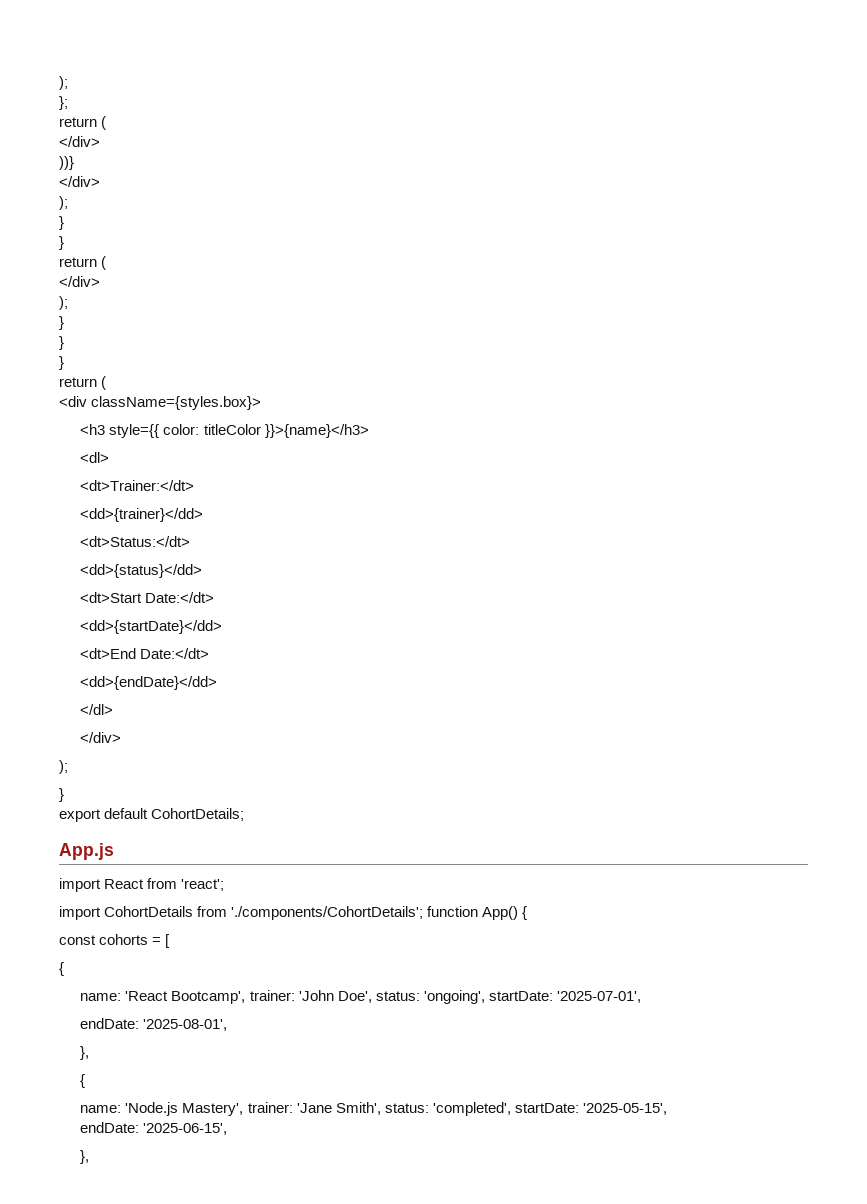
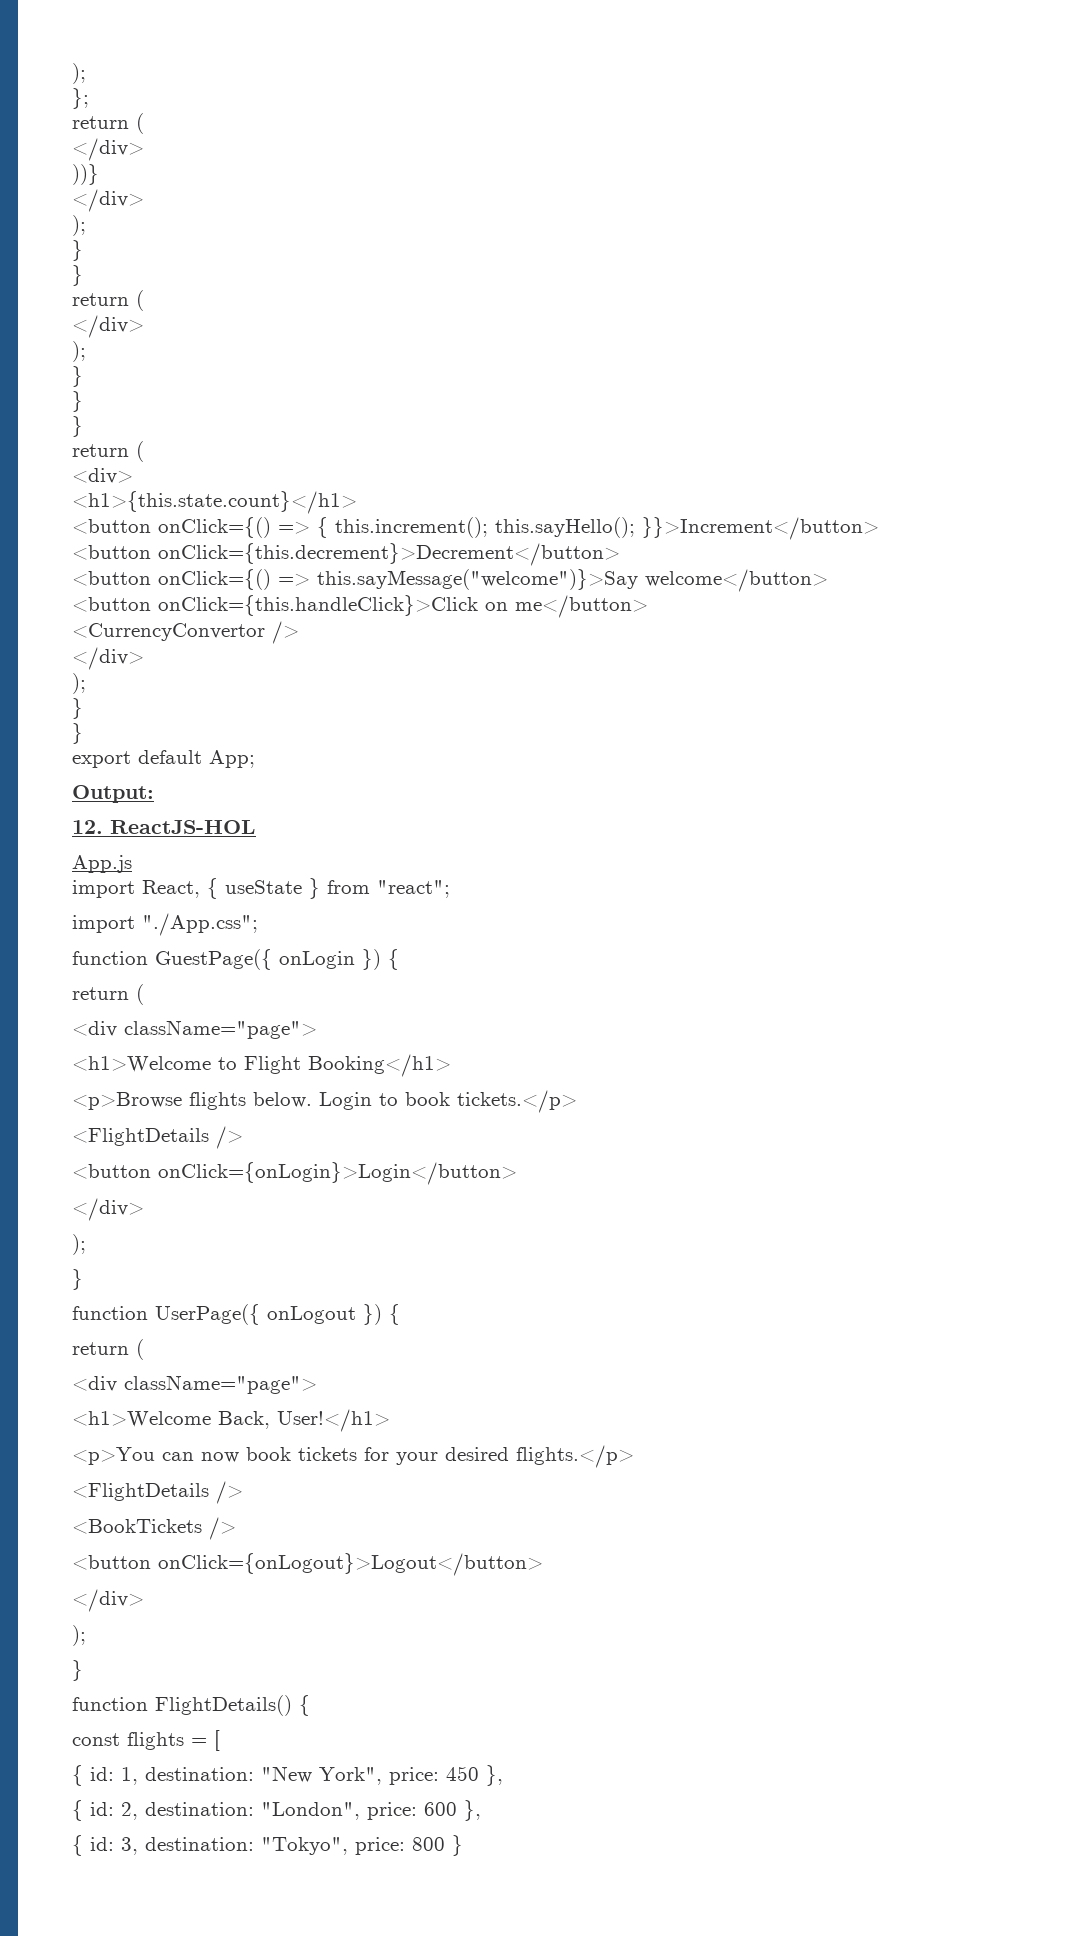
[59,396,262,410] [80,424,369,438] [80,452,110,463] [80,480,195,491] [80,508,204,522] [80,536,191,547] [80,564,203,578] [80,592,215,603] [80,620,223,634] [80,648,210,659] [80,676,218,690] [80,704,114,715] [80,732,122,743] [59,760,68,774] [59,788,64,802] <div className={styles.box}> // <h3 style={{ color: titleColor }}>{name}</h3> // <dl> // <dt>Trainer:</dt> // <dd>{trainer}</dd> // <dt>Status:</dt> // <dd>{status}</dd> // <dt>Start Date:</dt> // <dd>{startDate}</dd> // <dt>End Date:</dt> // <dd>{endDate}</dd> // </dl> // </div> // ); // } -> [72,468,133,484] [72,491,357,514] [72,517,879,540] [72,543,620,566] [72,569,828,592] [72,595,648,618] [72,621,299,644] [72,647,144,670] [72,673,86,694] [72,698,83,719] [72,723,83,744] <div> // <h1>{this.state.count}</h1> // <button onClick={() => { this.increment(); this.sayHello(); }}>Increment</button> // <button onClick={this.decrement}>Decrement</button> // <button onClick={() => this.sayMessage("welcome")}>Say welcome</button> // <button onClick={this.handleClick}>Click on me</button> // <CurrencyConvertor /> // </div> // ); // } // }
[151,808,245,821] [59,843,114,860] [59,878,225,892] [59,906,519,920] CohortDetails; // App.js // import React from 'react'; // import CohortDetails from './components/CohortDetails'; function App() -> [209,750,255,768] [72,785,154,803] [72,820,256,834] [72,855,132,873] [72,878,450,899] [72,913,258,936] [72,949,399,970] [72,984,144,1005] [72,1020,317,1039] [72,1054,451,1077] [72,1090,577,1113] [72,1126,243,1149] [72,1162,517,1185] [72,1198,144,1221] [72,1234,86,1255] [72,1269,83,1290] [72,1304,400,1325] [72,1339,144,1360] [72,1375,317,1394] [72,1409,390,1432] [72,1445,634,1468] [72,1481,243,1504] [72,1517,236,1540] [72,1553,543,1576] [72,1589,144,1612] [72,1625,86,1646] [72,1660,83,1681] [72,1695,292,1716] App; // Output: // 12. ReactJS-HOL // App.js // import React, { useState } from "react"; // import "./App.css"; // function GuestPage({ onLogin }) { // return ( // <div className="page"> // <h1>Welcome to Flight Booking</h1> // <p>Browse flights below. Login to book tickets.</p> // <FlightDetails /> // <button onClick={onLogin}>Login</button> // </div> // ); // } // function UserPage({ onLogout }) { // return ( // <div className="page"> // <h1>Welcome Back, User!</h1> // <p>You can now book tickets for your desired flights.</p> // <FlightDetails /> // <BookTickets /> // <button onClick={onLogout}>Logout</button> // </div> // ); // } // function FlightDetails()
[99,934,149,945] cohorts -> [127,1732,184,1750] flights
[80,990,641,1004] [80,1018,228,1031] [80,1046,90,1060] [80,1074,86,1088] [80,1102,667,1116] [80,1122,228,1135] [80,1150,90,1164] // name: 'React Bootcamp', trainer: 'John Doe', status: 'ongoing', startDate: '2025-07-01', // endDate: '2025-08-01', // }, // { // name: 'Node.js Mastery', trainer: 'Jane Smith', status: 'completed', startDate: '2025-05-15', // endDate: '2025-06-15', // }, -> [90,1765,503,1786] [72,1800,481,1821] [72,1835,463,1856] id: 1, destination: "New York", price: 450 }, // { id: 2, destination: "London", price: 600 }, // { id: 3, destination: "Tokyo", price: 800 }

